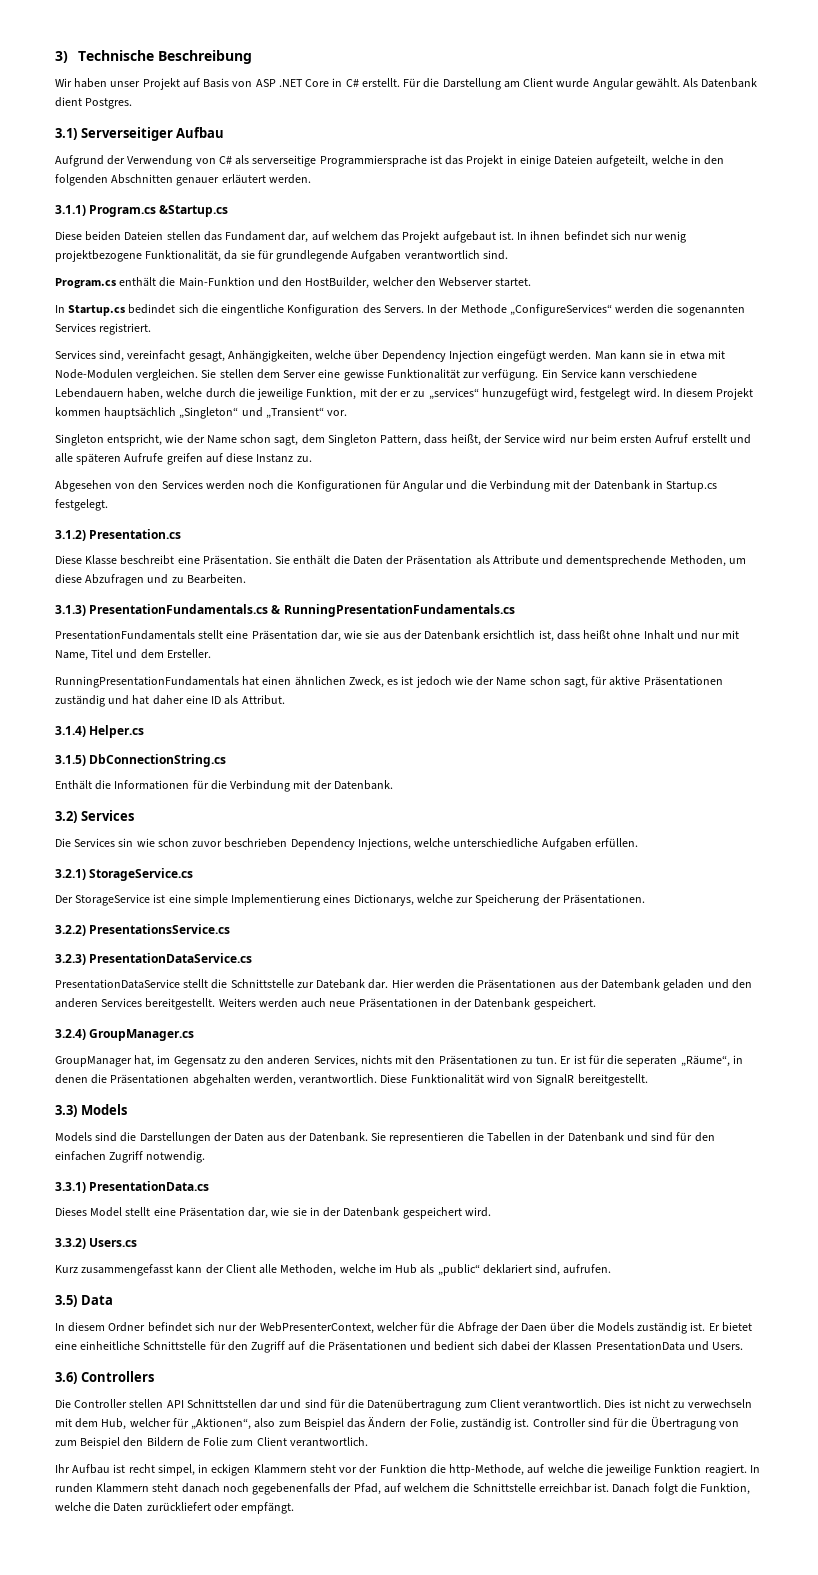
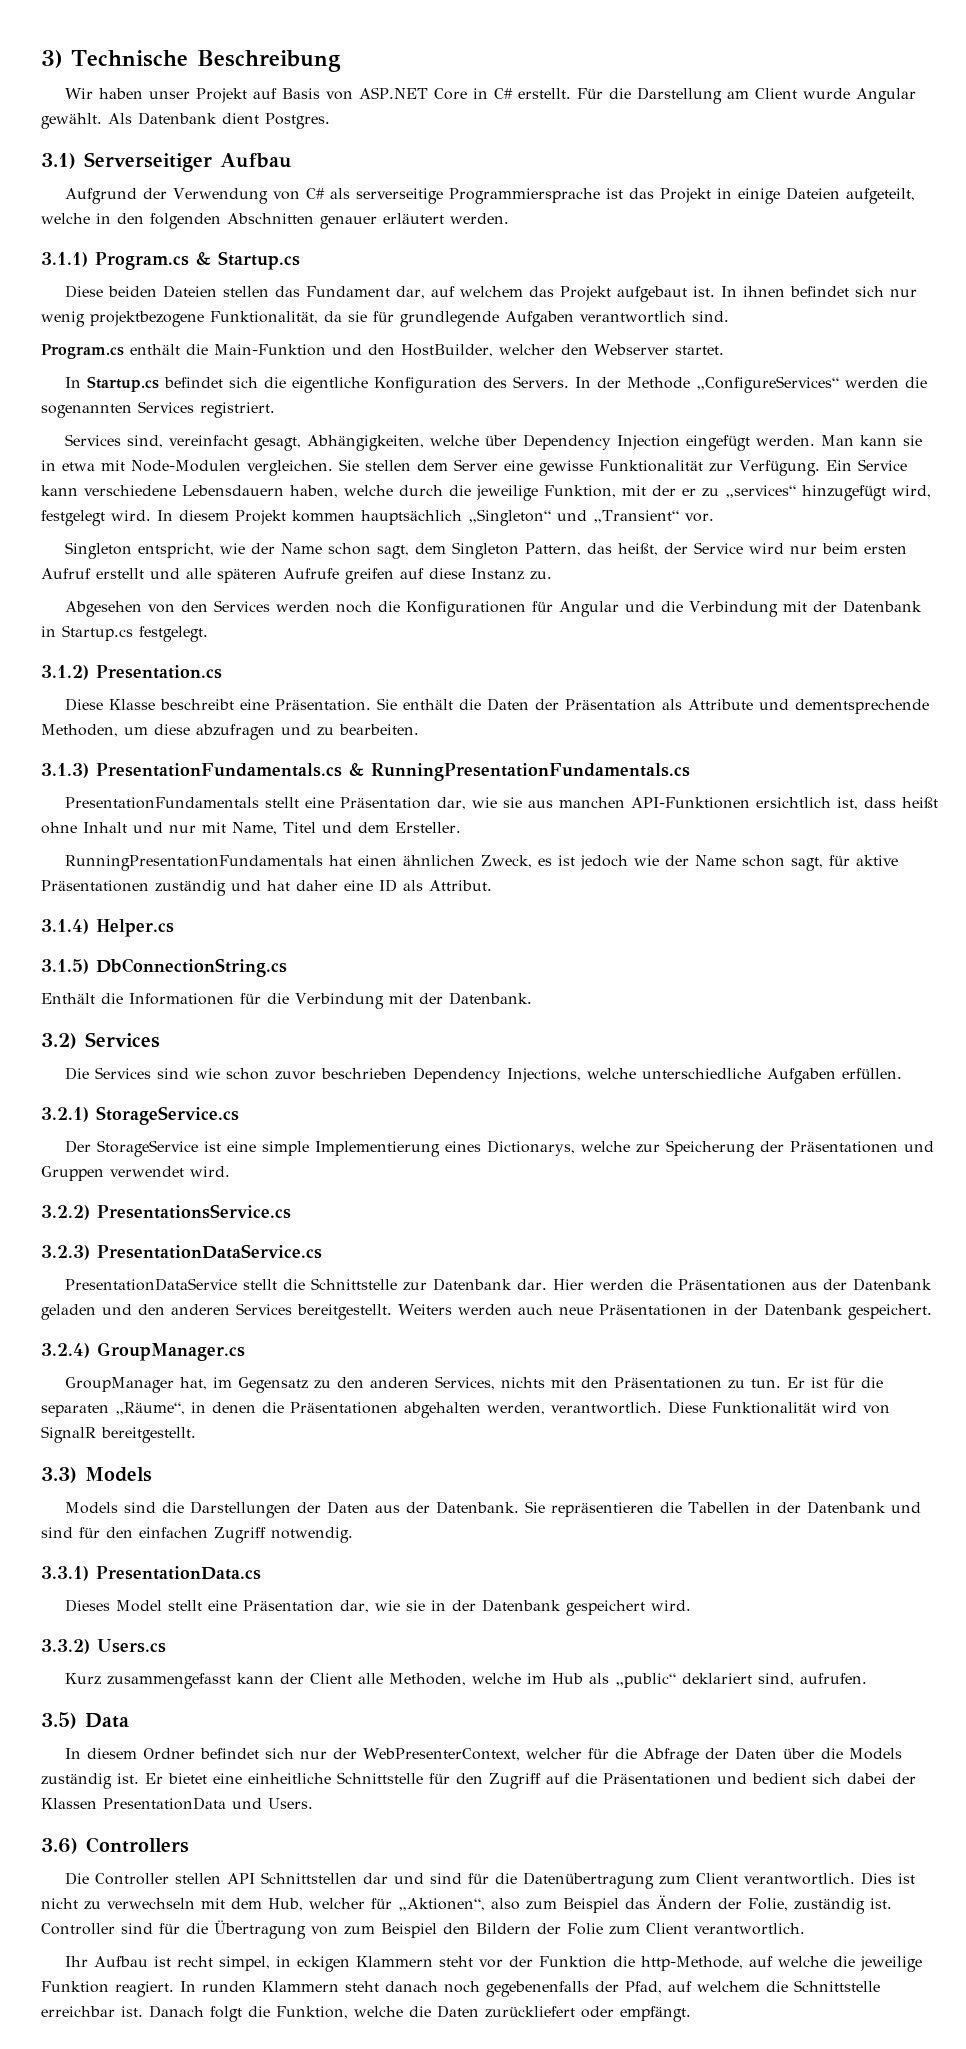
[255,79,303,87] ASP .NET -> [359,87,429,99] ASP.NET
[159,205,229,217] &Startup.cs -> [196,251,300,270] & Startup.cs
[128,304,176,314] bedindet -> [164,377,224,388] befindet
[221,304,285,316] eingentliche -> [292,377,369,393] eigentliche
[227,350,312,362] Anhängigkeiten, -> [307,435,425,451] Abhängigkeiten,
[482,369,539,381] verfügung. -> [739,460,820,476] Verfügung.
[55,388,124,398] Lebendauern -> [182,485,284,496] Lebensdauern
[481,388,548,400] hunzugefügt -> [802,485,886,501] hinzugefügt
[424,434,448,444] dass -> [587,543,613,554] das
[85,574,145,586] Abzufragen -> [196,724,275,740] abzufragen
[186,574,246,584] Bearbeiten. -> [339,724,419,735] bearbeiten.
[403,630,481,640] der Datenbank -> [559,797,751,809] manchen API-Funktionen
[118,838,134,847] sin -> [157,1068,190,1079] sind
[562,894,645,904] Präsentationen. -> [790,1141,935,1153] [41,1166,230,1181] Präsentationen und Gruppen verwendet wird.
[316,979,366,989] Datebank -> [433,1278,513,1291] Datenbank
[601,979,661,989] Datembank -> [853,1278,933,1291] Datenbank
[626,1056,678,1067] seperaten -> [41,1404,109,1417] separaten
[389,1132,465,1144] representieren -> [551,1502,655,1517] repräsentieren
[521,1323,548,1332] Daen -> [735,1747,778,1760] Daten
[186,1437,200,1447] de -> [537,1923,561,1934] der

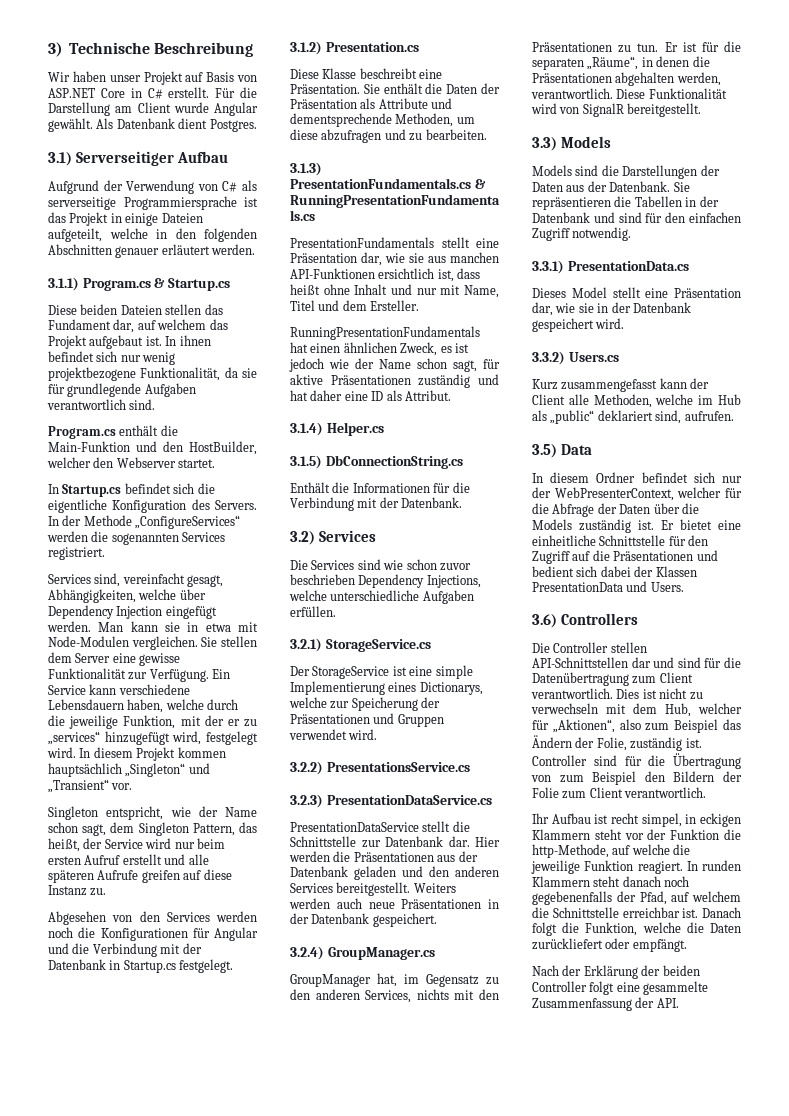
[227,1872,358,1884] API Schnittstellen -> [532,657,628,668] API-Schnittstellen
(691, 2014) none -> [532,965,700,979] [532,981,709,995] [532,997,679,1011] // Nach der Erklärung der beiden Controller folgt eine gesammelte Zusammenfassung der API.

